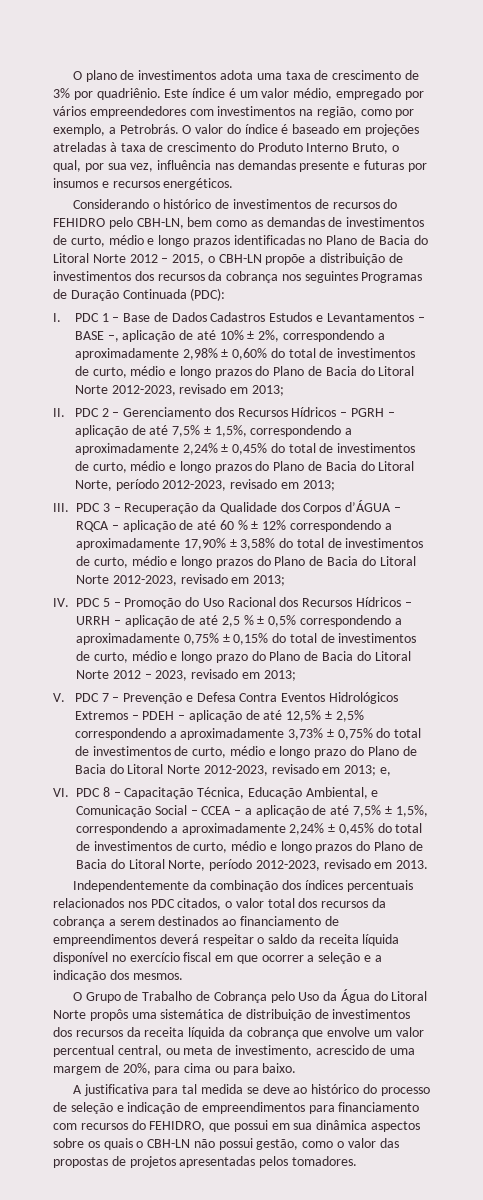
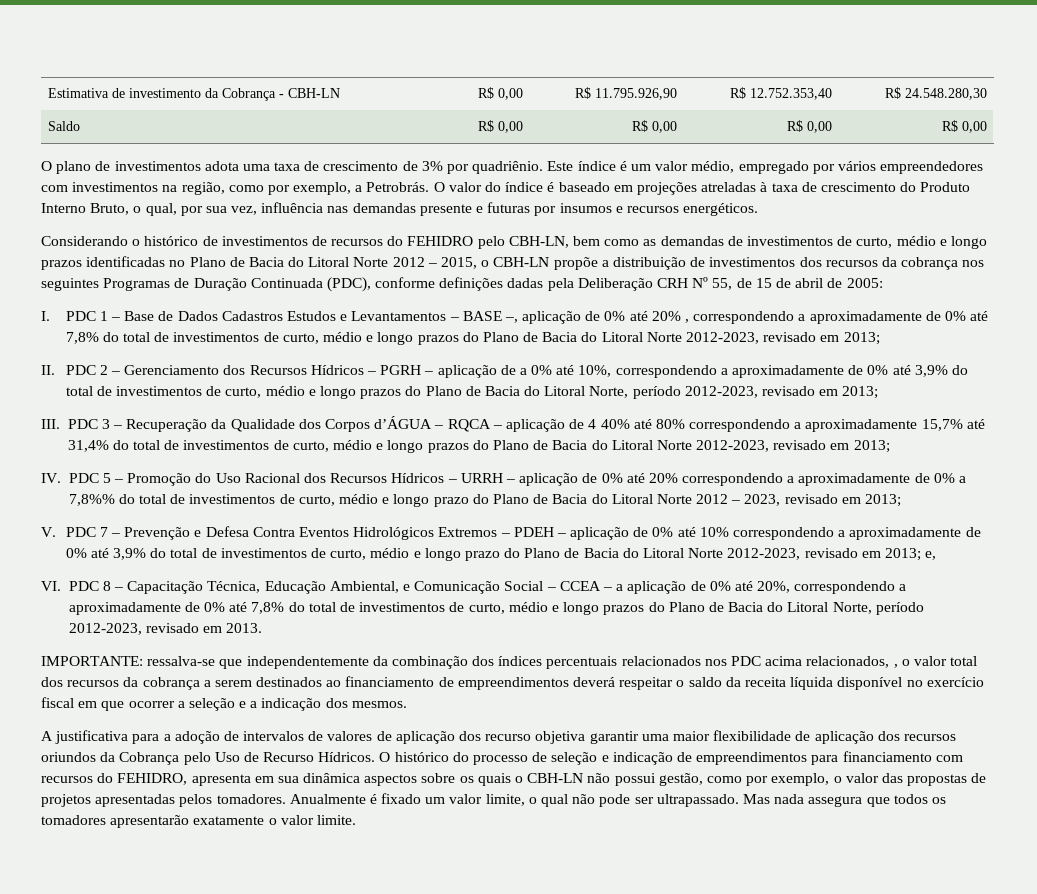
(72, 75) none -> [48,88,341,101] [477,87,523,100] [574,87,677,100] [729,87,832,100] [884,87,987,100] [48,121,81,131] [477,120,523,133] [631,120,677,133] [786,120,832,133] [941,120,987,133] Estimativa de investimento da Cobrança - CBH-LN | R$ 0,00 | R$ 11.795.926,90 | R$ 12.752.353,40 | R$ 24.548.280,30 // Saldo | R$ 0,00 | R$ 0,00 | R$ 0,00 | R$ 0,00 //
[190,288,226,301] (PDC): -> [326,277,883,292] (PDC), conforme definições dadas pela Deliberação CRH Nº 55, de 15 de abril de 2005:
[196,330,385,342] [74,348,268,360] até 10% ± 2%, correspondendo a aproximadamente 2,98% ± 0,60% -> [604,311,989,324] [65,332,99,344] 0% até 20% , correspondendo a aproximadamente de 0% até 7,8%
[149,425,353,437] [74,443,268,455] até 7,5% ± 1,5%, correspondendo a aproximadamente 2,24% ± 0,45% -> [519,365,948,378] a 0% até 10%, correspondendo a aproximadamente de 0% até 3,9%
[197,520,392,532] [76,538,276,550] até 60 % ± 12% correspondendo a aproximadamente 17,90% ± 3,58% -> [588,419,985,432] [67,440,109,452] 4 40% até 80% correspondendo a aproximadamente 15,7% até 31,4%
[199,615,402,627] [76,633,269,645] até 2,5 % ± 0,5% correspondendo a aproximadamente 0,75% ± 0,15% -> [601,473,967,486] [68,494,115,506] 0% até 20% correspondendo a aproximadamente de 0% a 7,8%%
[263,710,364,722] [74,728,373,740] até 12,5% ± 2,5% correspondendo a aproximadamente 3,73% ± 0,75% -> [652,527,981,540] [65,548,147,560] 0% até 10% correspondendo a aproximadamente de 0% até 3,9%
[330,805,428,817] [76,823,374,835] até 7,5% ± 1,5%, correspondendo a aproximadamente 2,24% ± 0,45% -> [709,581,907,594] [68,602,285,615] 0% até 20%, correspondendo a aproximadamente de 0% até 7,8%
[72,880,189,892] Independentemente -> [41,656,369,669] IMPORTANTE: ressalva-se que independentemente
[177,898,222,910] citados, -> [765,656,898,668] acima relacionados, ,
[72,989,428,1003] [53,1009,411,1021] [53,1027,424,1039] [53,1045,416,1057] [53,1063,297,1075] [72,1084,308,1096] O Grupo de Trabalho de Cobrança pelo Uso da Água do Litoral Norte propôs uma sistemática de distribuição de investimentos dos recursos da receita líquida da cobrança que envolve um valor percentual central, ou meta de investimento, acrescido de uma margem de 20%, para cima ou para baixo. // A justificativa para tal medida se deve ao -> [41,730,956,744] [41,752,391,765] A justificativa para a adoção de intervalos de valores de aplicação dos recurso objetiva garantir uma maior flexibilidade de aplicação dos recursos oriundos da Cobrança pelo Uso de Recurso Hídricos. O
[209,1120,268,1132] que possui -> [191,774,251,786] apresenta
(334, 1144) none -> [746,773,830,786] por exemplo,
(357, 1161) none -> [289,793,946,807] [41,815,356,828] Anualmente é fixado um valor limite, o qual não pode ser ultrapassado. Mas nada assegura que todos os tomadores apresentarão exatamente o valor limite.

